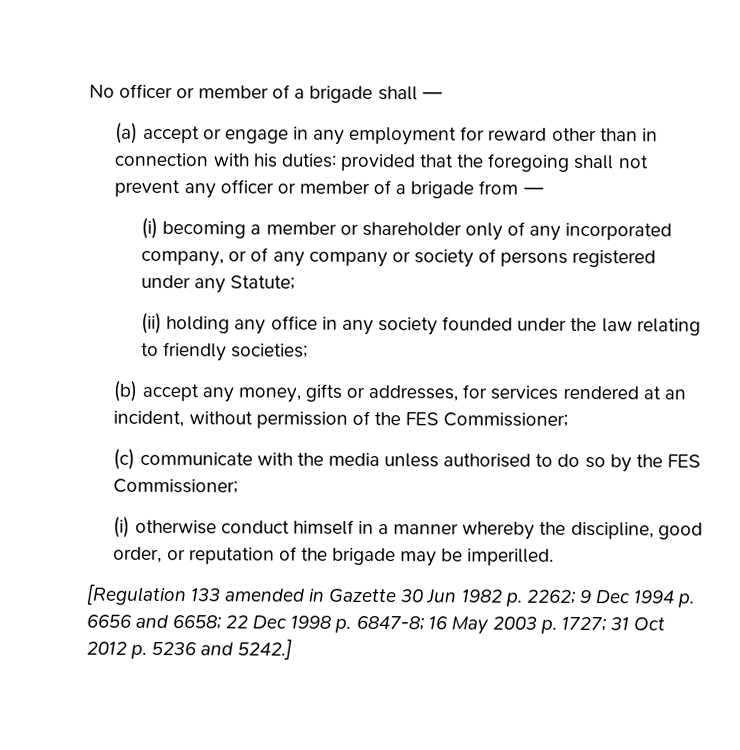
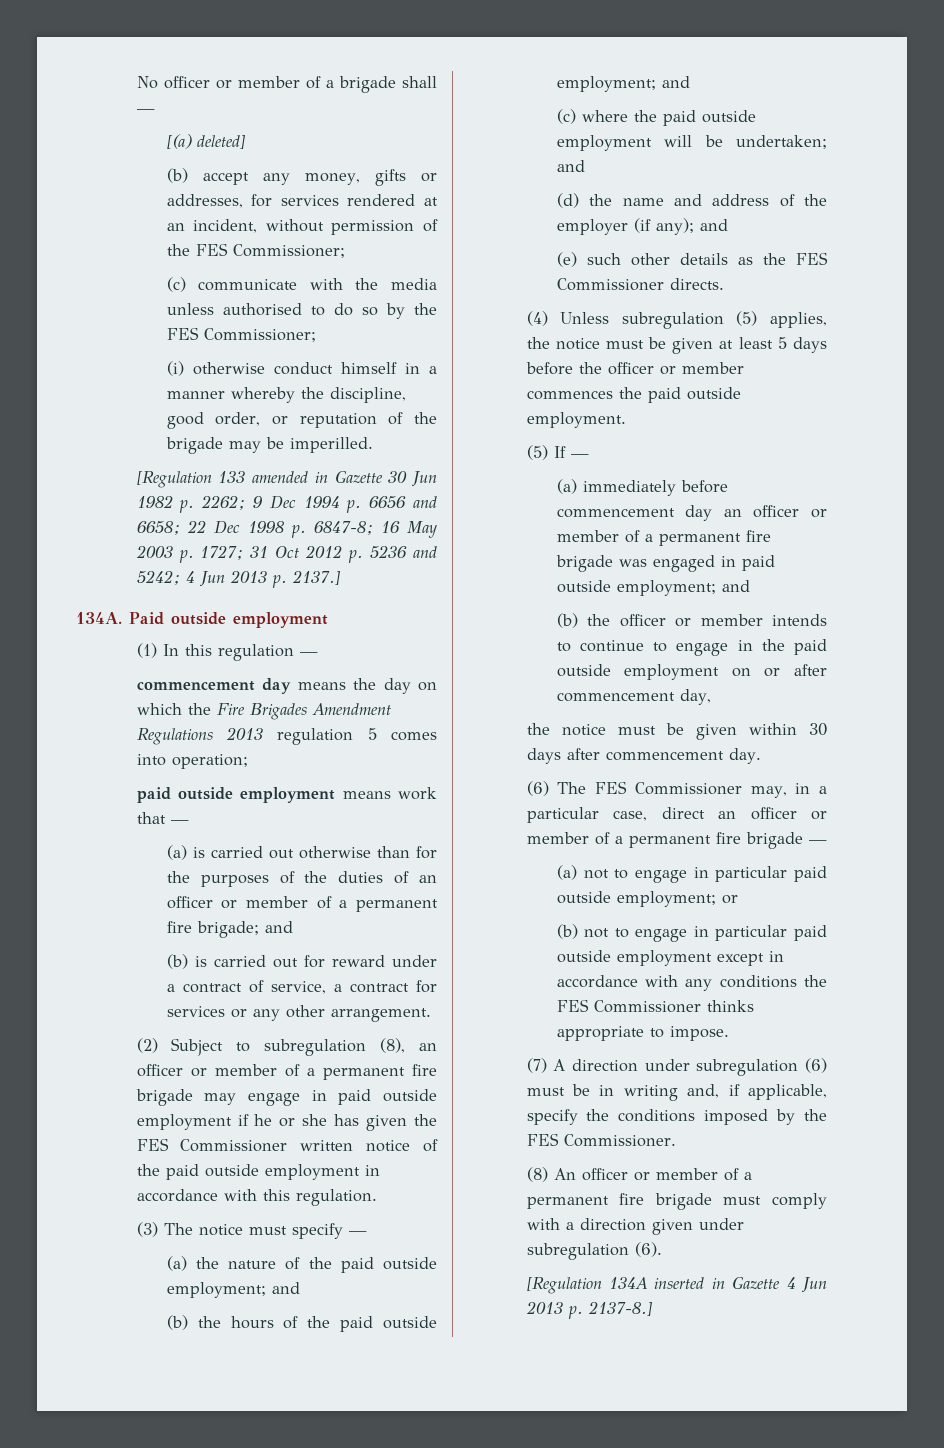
[115,122,658,146] [114,152,649,172] [114,179,544,199] [141,217,673,241] [141,247,657,268] [141,274,296,294] [141,312,701,336] [141,342,309,362] (a) accept or engage in any employment for reward other than in connection with his duties: provided that the foregoing shall not prevent any officer or member of a brigade from — // (i) becoming a member or shareholder only of any incorporated company, or of any company or society of persons registered under any Statute; // (ii) holding any office in any society founded under the law relating to friendly societies; -> [166,134,246,149] [(a) deleted]
[237,639,293,660] 5242.] -> [136,570,341,588] [76,612,328,628] [136,643,318,661] [136,678,437,694] [136,703,391,720] [136,727,438,745] [136,754,248,769] [136,787,438,803] [136,812,189,824] [166,845,437,860] [166,871,438,887] [166,896,438,912] [166,921,293,938] [166,954,437,969] [166,980,437,994] [166,1005,431,1022] [136,1038,438,1056] [136,1064,437,1080] [135,1089,437,1106] [136,1114,437,1131] [136,1138,439,1152] [136,1164,380,1180] [136,1189,377,1206] [136,1222,367,1239] [166,1256,437,1273] [166,1282,300,1298] [166,1315,437,1332] [556,76,690,92] [556,109,756,126] [556,135,827,151] [556,160,585,172] [556,193,827,208] [556,218,728,235] [556,252,828,267] [556,278,724,291] [526,311,827,329] [526,337,827,354] [525,362,744,375] [526,387,741,403] [526,412,626,428] [526,445,589,460] [556,479,728,496] [556,505,827,521] [556,530,771,546] [555,555,775,572] [556,580,750,596] [556,613,827,628] [556,639,827,656] [556,664,827,680] [556,689,711,705] [526,723,827,740] [526,748,761,764] [526,781,827,798] [526,807,827,823] [526,832,827,849] [556,865,827,883] [556,891,738,907] [556,924,827,942] [556,950,784,966] [556,975,827,991] [556,999,754,1013] [556,1026,729,1041] [526,1058,827,1076] [526,1084,827,1101] [526,1109,827,1125] [526,1133,676,1147] [526,1167,752,1182] [526,1193,827,1210] [526,1218,744,1235] [526,1242,662,1260] [526,1276,827,1294] [525,1301,653,1319] 5242; 4 Jun 2013 p. 2137.] // 134A. Paid outside employment // (1) In this regulation — // commencement day means the day on which the Fire Brigades Amendment Regulations 2013 regulation 5 comes into operation; // paid outside employment means work that — // (a) is carried out otherwise than for the purposes of the duties of an officer or member of a permanent fire brigade; and // (b) is carried out for reward under a contract of service, a contract for services or any other arrangement. // (2) Subject to subregulation (8), an officer or member of a permanent fire brigade may engage in paid outside employment if he or she has given the FES Commissioner written notice of the paid outside employment in accordance with this regulation. // (3) The notice must specify — // (a) the nature of the paid outside employment; and // (b) the hours of the paid outside employment; and // (c) where the paid outside employment will be undertaken; and // (d) the name and address of the employer (if any); and // (e) such other details as the FES Commissioner directs. // (4) Unless subregulation (5) applies, the notice must be given at least 5 days before the officer or member commences the paid outside employment. // (5) If — // (a) immediately before commencement day an officer or member of a permanent fire brigade was engaged in paid outside employment; and // (b) the officer or member intends to continue to engage in the paid outside employment on or after commencement day, // the notice must be given within 30 days after commencement day. // (6) The FES Commissioner may, in a particular case, direct an officer or member of a permanent fire brigade — // (a) not to engage in particular paid outside employment; or // (b) not to engage in particular paid outside employment except in accordance with any conditions the FES Commissioner thinks appropriate to impose. // (7) A direction under subregulation (6) must be in writing and, if applicable, specify the conditions imposed by the FES Commissioner. // (8) An officer or member of a permanent fire brigade must comply with a direction given under subregulation (6). // [Regulation 134A inserted in Gazette 4 Jun 2013 p. 2137-8.]

